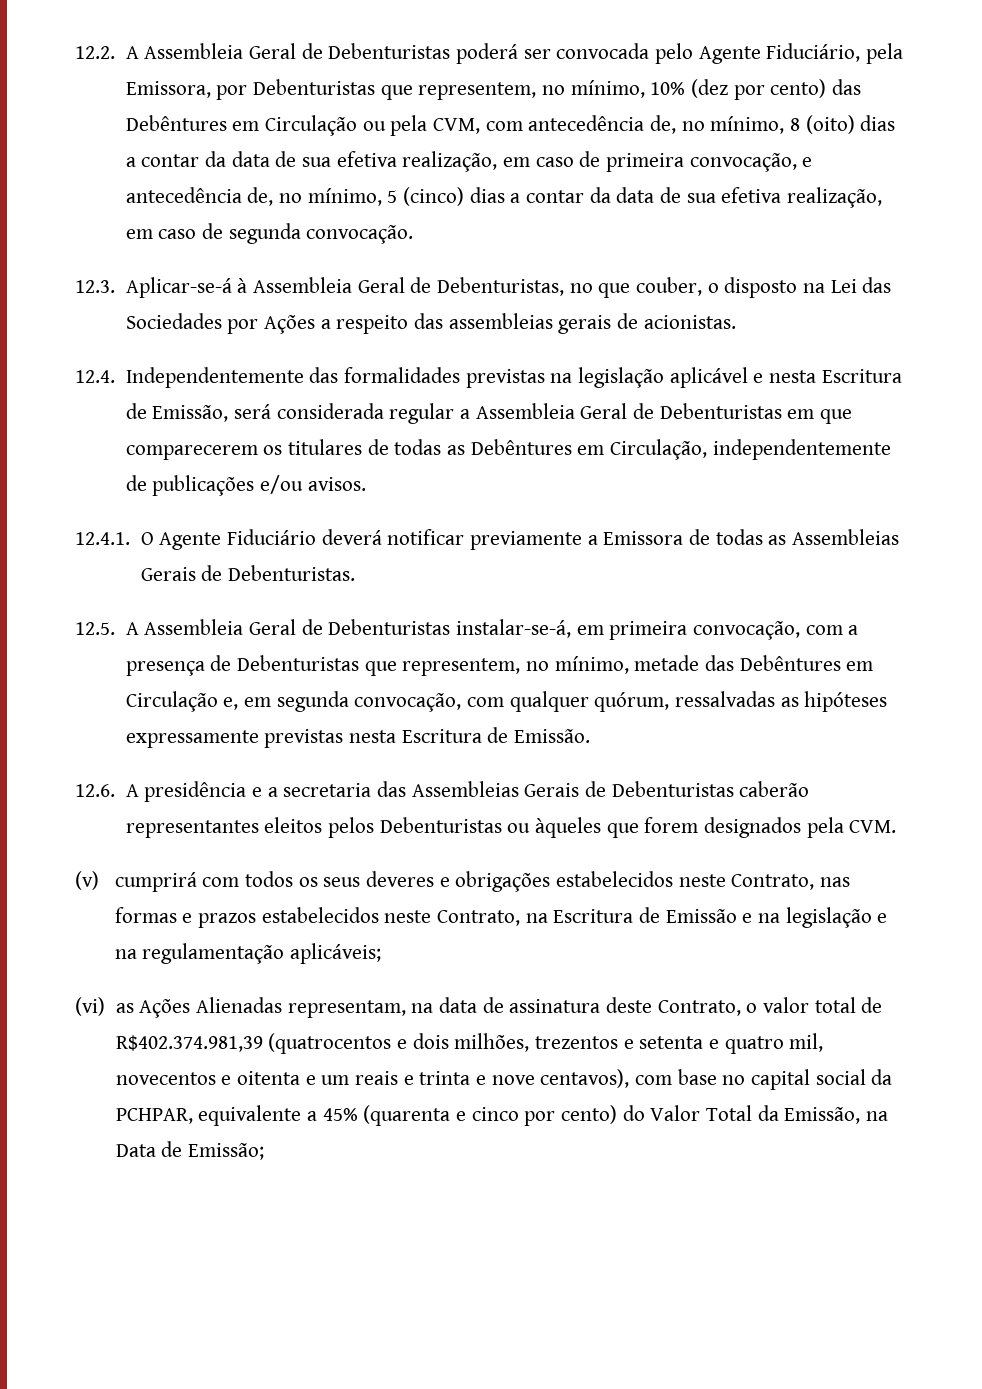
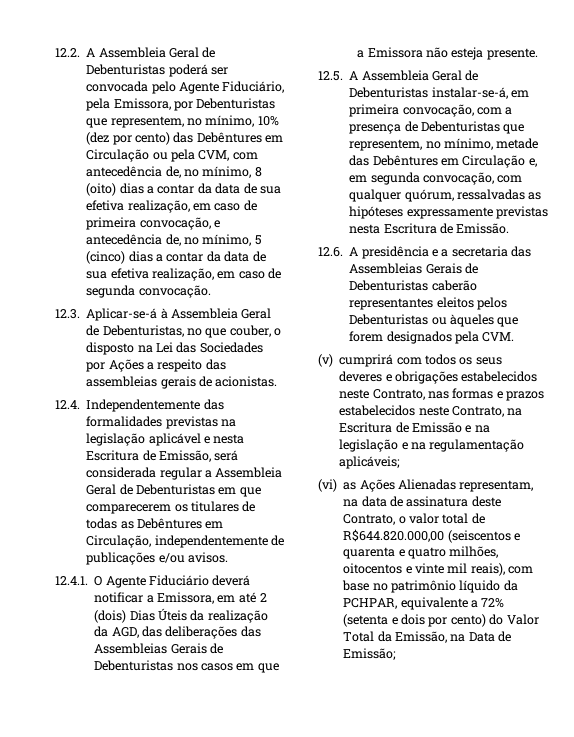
[469,529,899,550] [140,565,355,581] previamente a Emissora de todas as Assembleias Gerais de Debenturistas. -> [146,592,268,604] [94,608,268,623] [94,626,261,639] [94,643,223,654] [94,660,279,673] [357,47,538,60] a Emissora, em até 2 (dois) Dias Úteis da realização da AGD, das deliberações das Assembleias Gerais de Debenturistas nos casos em que a Emissora não esteja presente.
[115,1033,824,1054] [115,1069,630,1088] R$402.374.981,39 (quatrocentos e dois milhões, trezentos e setenta e quatro mil, novecentos e oitenta e um reais e trinta e nove centavos), -> [343,529,520,543] [343,546,499,559] [343,563,505,576] R$644.820.000,00 (seiscentos e quarenta e quatro milhões, oitocentos e vinte mil reais),
[750,1069,866,1090] capital social -> [391,580,501,593] patrimônio líquido
[322,1105,519,1126] 45% (quarenta e cinco -> [481,598,505,608] [343,614,425,627] 72% (setenta e dois

